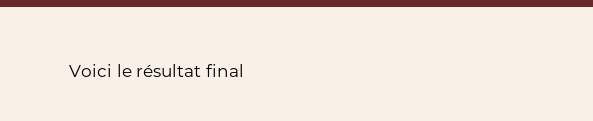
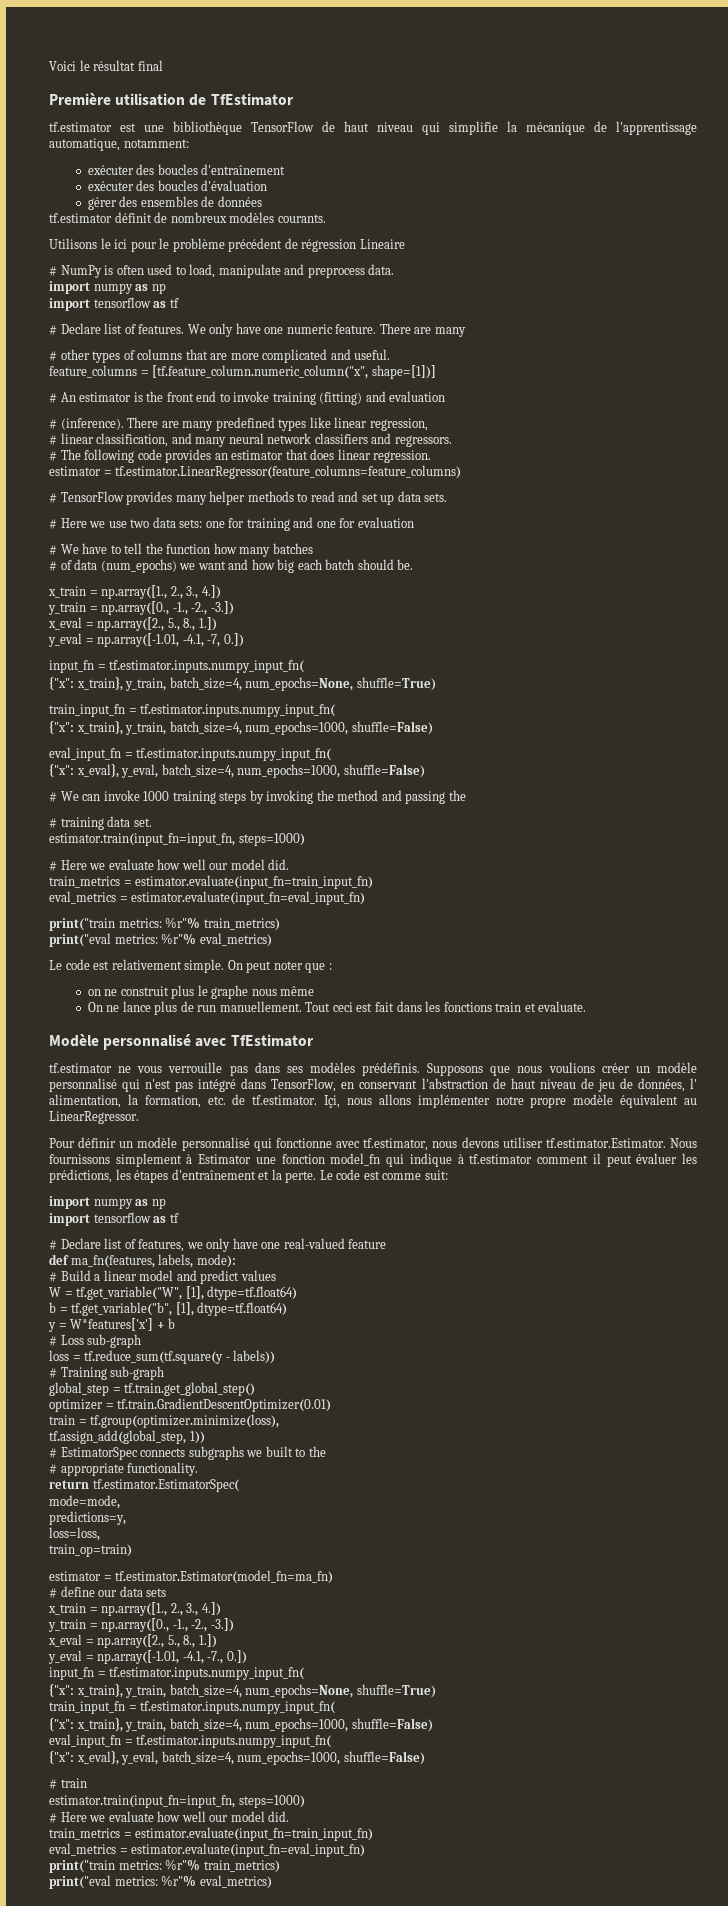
(244, 70) none -> [49,93,294,106] [49,121,697,135] [49,138,189,151] [87,164,286,175] [87,180,268,191] [87,196,262,210] [49,212,326,223] [49,238,405,252] [49,264,395,278] [49,281,166,294] [49,297,179,311] [49,323,466,337] [49,349,391,363] [49,365,436,379] [49,391,446,405] [49,417,428,431] [49,433,452,447] [49,449,432,463] [49,465,462,479] [49,491,448,505] [49,517,414,531] [49,543,313,557] [49,559,414,573] [48,585,221,599] [48,601,234,615] [48,617,217,631] [48,633,244,647] [49,660,305,673] [49,676,436,691] [49,704,336,717] [49,720,433,735] [49,747,332,761] [49,763,425,778] [49,790,466,804] [49,816,152,830] [49,833,305,846] [49,859,290,871] [49,875,374,889] [49,891,366,905] [49,917,280,931] [49,933,272,947] [49,959,332,973] [87,985,315,999] [87,1001,587,1015] [49,1034,314,1050] [49,1062,697,1076] [49,1078,697,1092] [49,1094,697,1108] [49,1111,139,1124] [49,1137,697,1151] [49,1153,698,1167] [49,1169,448,1183] [49,1196,166,1209] [49,1212,179,1226] [49,1238,387,1252] [49,1254,236,1268] [49,1270,276,1284] [49,1286,298,1300] [49,1302,288,1316] [48,1318,176,1332] [49,1334,142,1348] [49,1350,276,1364] [49,1366,165,1380] [49,1382,256,1396] [49,1398,332,1412] [49,1414,280,1428] [49,1430,205,1444] [49,1446,326,1460] [49,1462,199,1476] [49,1479,239,1492] [49,1495,120,1509] [49,1511,126,1525] [49,1527,100,1541] [49,1544,132,1557] [49,1570,334,1584] [49,1586,167,1598] [48,1602,221,1616] [48,1618,234,1632] [48,1634,217,1648] [48,1650,247,1664] [49,1667,305,1680] [49,1683,436,1698] [49,1701,336,1714] [49,1717,433,1732] [49,1734,332,1748] [49,1750,425,1765] [49,1778,87,1789] [49,1795,305,1808] [49,1811,290,1823] [49,1827,374,1841] [49,1843,366,1857] [49,1859,280,1873] [49,1875,272,1889] // Première utilisation de TfEstimator // tf.estimator est une bibliothèque TensorFlow de haut niveau qui simplifie la mécanique de l'apprentissage automatique, notamment: // exécuter des boucles d'entraînement // exécuter des boucles d'évaluation // gérer des ensembles de données // tf.estimator définit de nombreux modèles courants. // Utilisons le ici pour le problème précédent de régression Lineaire // # NumPy is often used to load, manipulate and preprocess data. // import numpy as np // import tensorflow as tf // # Declare list of features. We only have one numeric feature. There are many // # other types of columns that are more complicated and useful. // feature_columns = [tf.feature_column.numeric_column("x", shape=[1])] // # An estimator is the front end to invoke training (fitting) and evaluation // # (inference). There are many predefined types like linear regression, // # linear classification, and many neural network classifiers and regressors. // # The following code provides an estimator that does linear regression. // estimator = tf.estimator.LinearRegressor(feature_columns=feature_columns) // # TensorFlow provides many helper methods to read and set up data sets. // # Here we use two data sets: one for training and one for evaluation // # We have to tell the function how many batches // # of data (num_epochs) we want and how big each batch should be. // x_train = np.array([1., 2., 3., 4.]) // y_train = np.array([0., -1., -2., -3.]) // x_eval = np.array([2., 5., 8., 1.]) // y_eval = np.array([-1.01, -4.1, -7, 0.]) // input_fn = tf.estimator.inputs.numpy_input_fn( // {"x": x_train}, y_train, batch_size=4, num_epochs=None, shuffle=True) // train_input_fn = tf.estimator.inputs.numpy_input_fn( // {"x": x_train}, y_train, batch_size=4, num_epochs=1000, shuffle=False) // eval_input_fn = tf.estimator.inputs.numpy_input_fn( // {"x": x_eval}, y_eval, batch_size=4, num_epochs=1000, shuffle=False) // # We can invoke 1000 training steps by invoking the method and passing the // # training data set. // estimator.train(input_fn=input_fn, steps=1000) // # Here we evaluate how well our model did. // train_metrics = estimator.evaluate(input_fn=train_input_fn) // eval_metrics = estimator.evaluate(input_fn=eval_input_fn) // print("train metrics: %r"% train_metrics) // print("eval metrics: %r"% eval_metrics) // Le code est relativement simple. On peut noter que : // on ne construit plus le graphe nous même // On ne lance plus de run manuellement. Tout ceci est fait dans les fonctions train et evaluate. // Modèle personnalisé avec TfEstimator // tf.estimator ne vous verrouille pas dans ses modèles prédéfinis. Supposons que nous voulions créer un modèle personnalisé qui n'est pas intégré dans TensorFlow, en conservant l'abstraction de haut niveau de jeu de données, l' alimentation, la formation, etc. de tf.estimator. Içi, nous allons implémenter notre propre modèle équivalent au LinearRegressor. // Pour définir un modèle personnalisé qui fonctionne avec tf.estimator, nous devons utiliser tf.estimator.Estimator. Nous fournissons simplement à Estimator une fonction model_fn qui indique à tf.estimator comment il peut évaluer les prédictions, les étapes d'entraînement et la perte. Le code est comme suit: // import numpy as np // import tensorflow as tf // # Declare list of features, we only have one real-valued feature // def ma_fn(features, labels, mode): // # Build a linear model and predict values // W = tf.get_variable("W", [1], dtype=tf.float64) // b = tf.get_variable("b", [1], dtype=tf.float64) // y = W*features['x'] + b // # Loss sub-graph // loss = tf.reduce_sum(tf.square(y - labels)) // # Training sub-graph // global_step = tf.train.get_global_step() // optimizer = tf.train.GradientDescentOptimizer(0.01) // train = tf.group(optimizer.minimize(loss), // tf.assign_add(global_step, 1)) // # EstimatorSpec connects subgraphs we built to the // # appropriate functionality. // return tf.estimator.EstimatorSpec( // mode=mode, // predictions=y, // loss=loss, // train_op=train) // estimator = tf.estimator.Estimator(model_fn=ma_fn) // # define our data sets // x_train = np.array([1., 2., 3., 4.]) // y_train = np.array([0., -1., -2., -3.]) // x_eval = np.array([2., 5., 8., 1.]) // y_eval = np.array([-1.01, -4.1, -7., 0.]) // input_fn = tf.estimator.inputs.numpy_input_fn( // {"x": x_train}, y_train, batch_size=4, num_epochs=None, shuffle=True) // train_input_fn = tf.estimator.inputs.numpy_input_fn( // {"x": x_train}, y_train, batch_size=4, num_epochs=1000, shuffle=False) // eval_input_fn = tf.estimator.inputs.numpy_input_fn( // {"x": x_eval}, y_eval, batch_size=4, num_epochs=1000, shuffle=False) // # train // estimator.train(input_fn=input_fn, steps=1000) // # Here we evaluate how well our model did. // train_metrics = estimator.evaluate(input_fn=train_input_fn) // eval_metrics = estimator.evaluate(input_fn=eval_input_fn) // print("train metrics: %r"% train_metrics) // print("eval metrics: %r"% eval_metrics)

